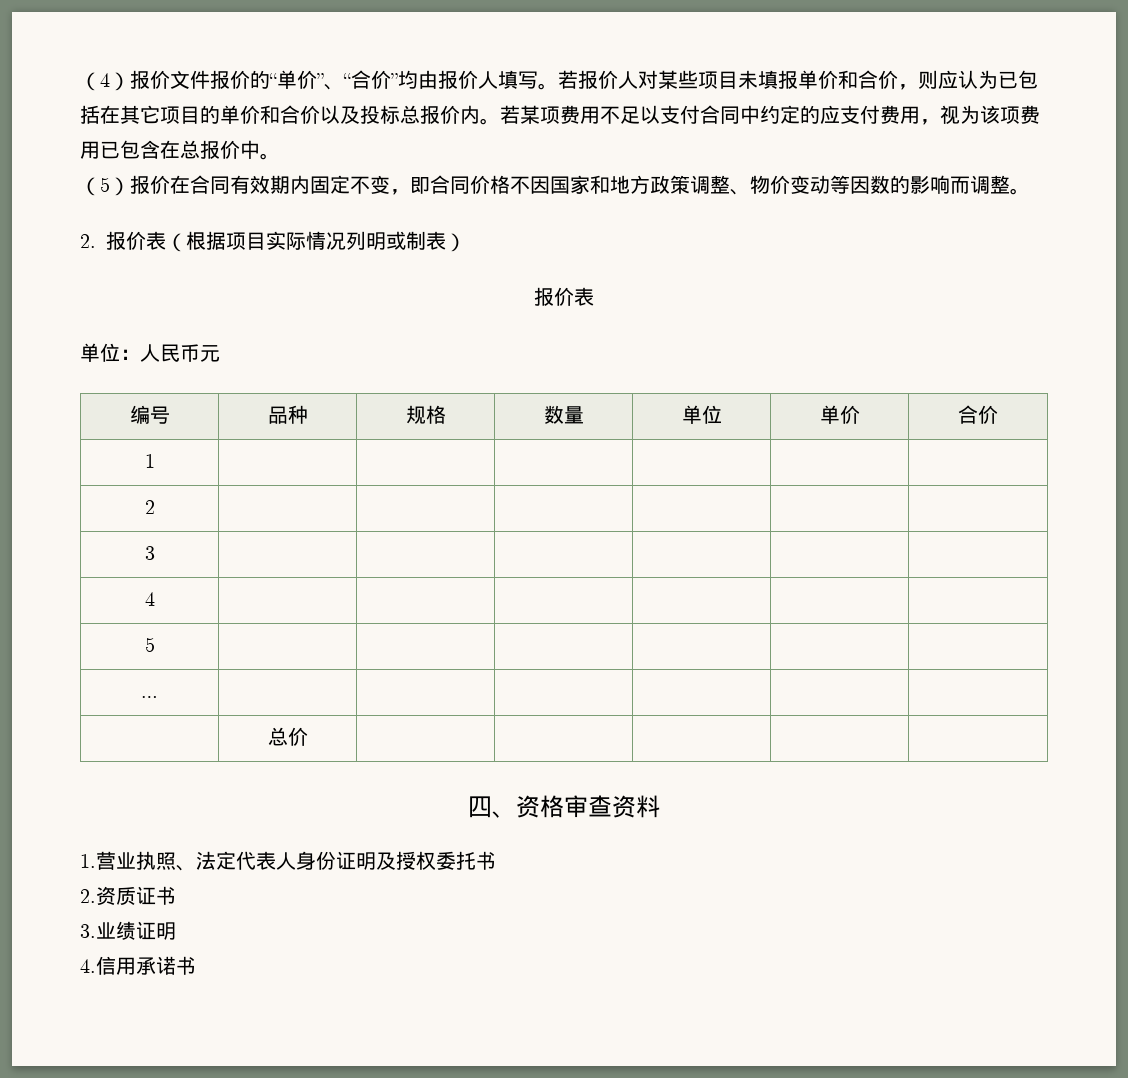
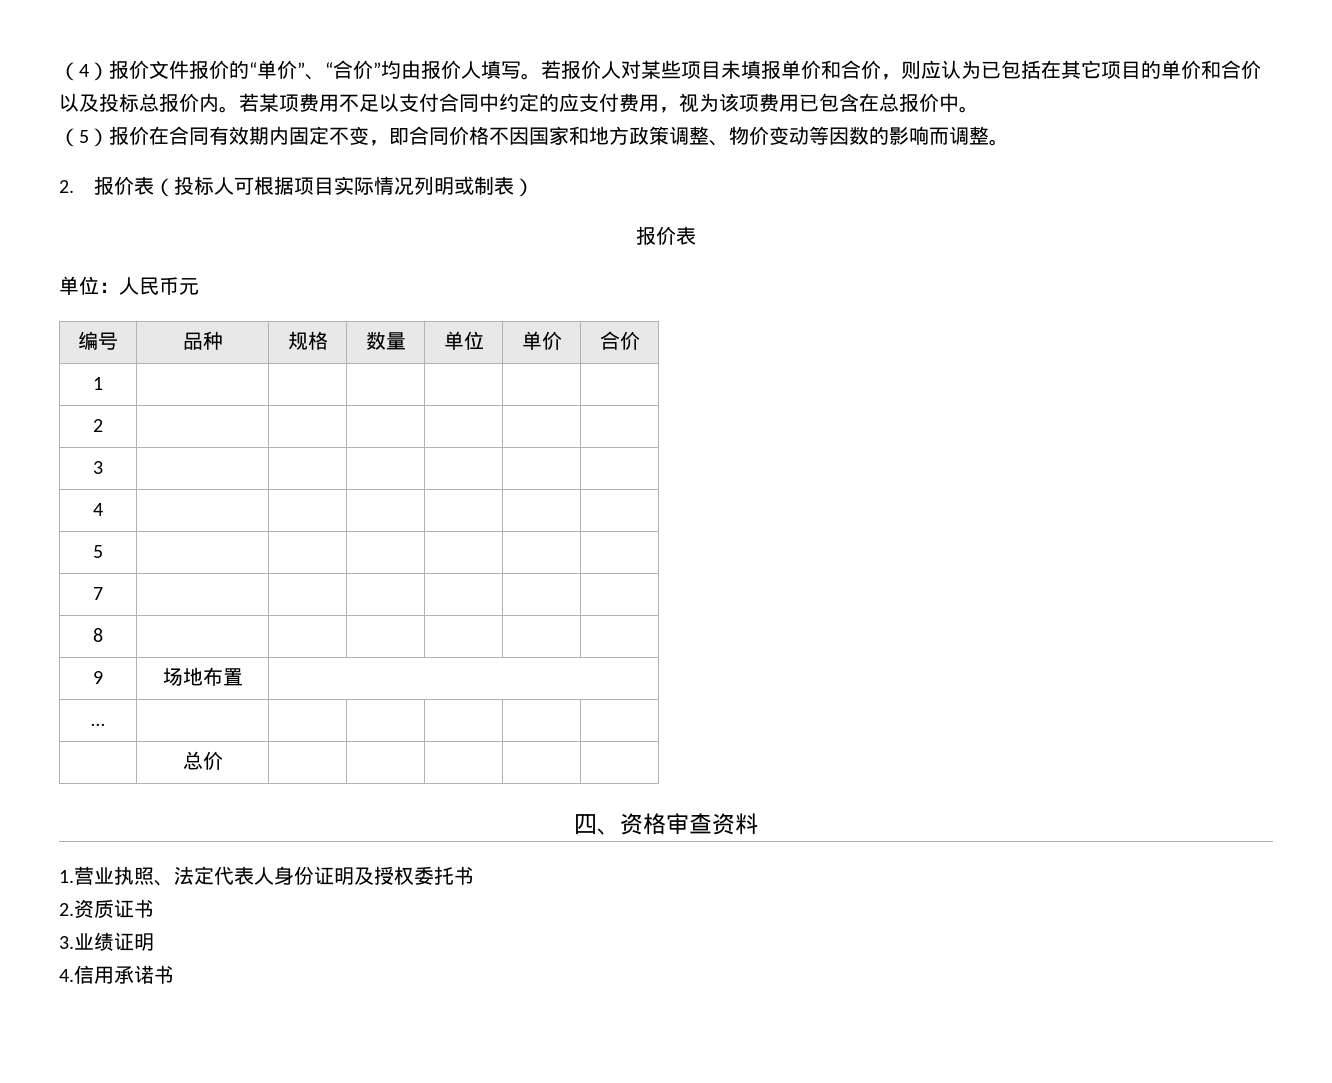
(187, 242) none -> [174,176,255,195] 投标人可
(155, 644) none -> [93,587,103,600] [93,628,103,642] [93,671,103,684] [162,667,243,686] // 7 | | | | | | // 8 | | | | | | // 9 | 场地布置 |

